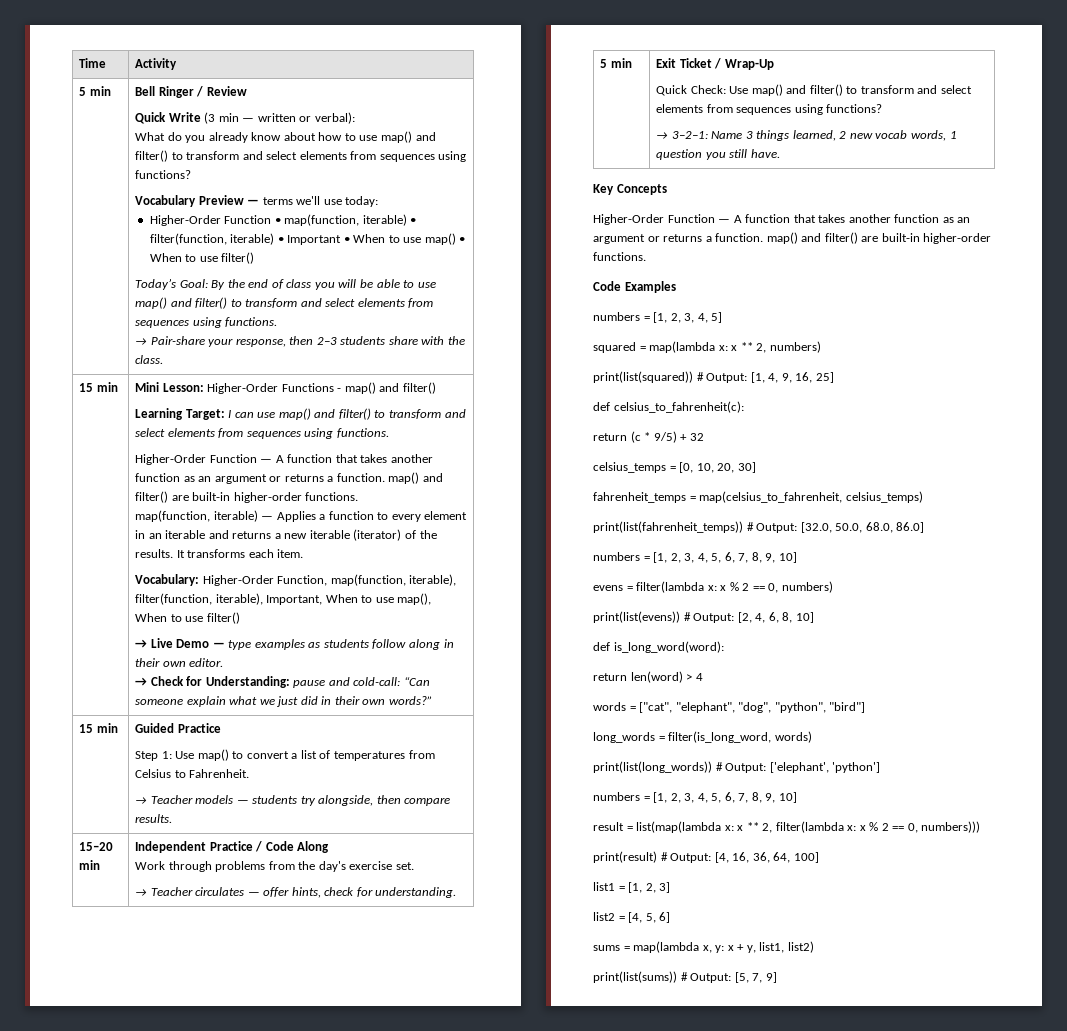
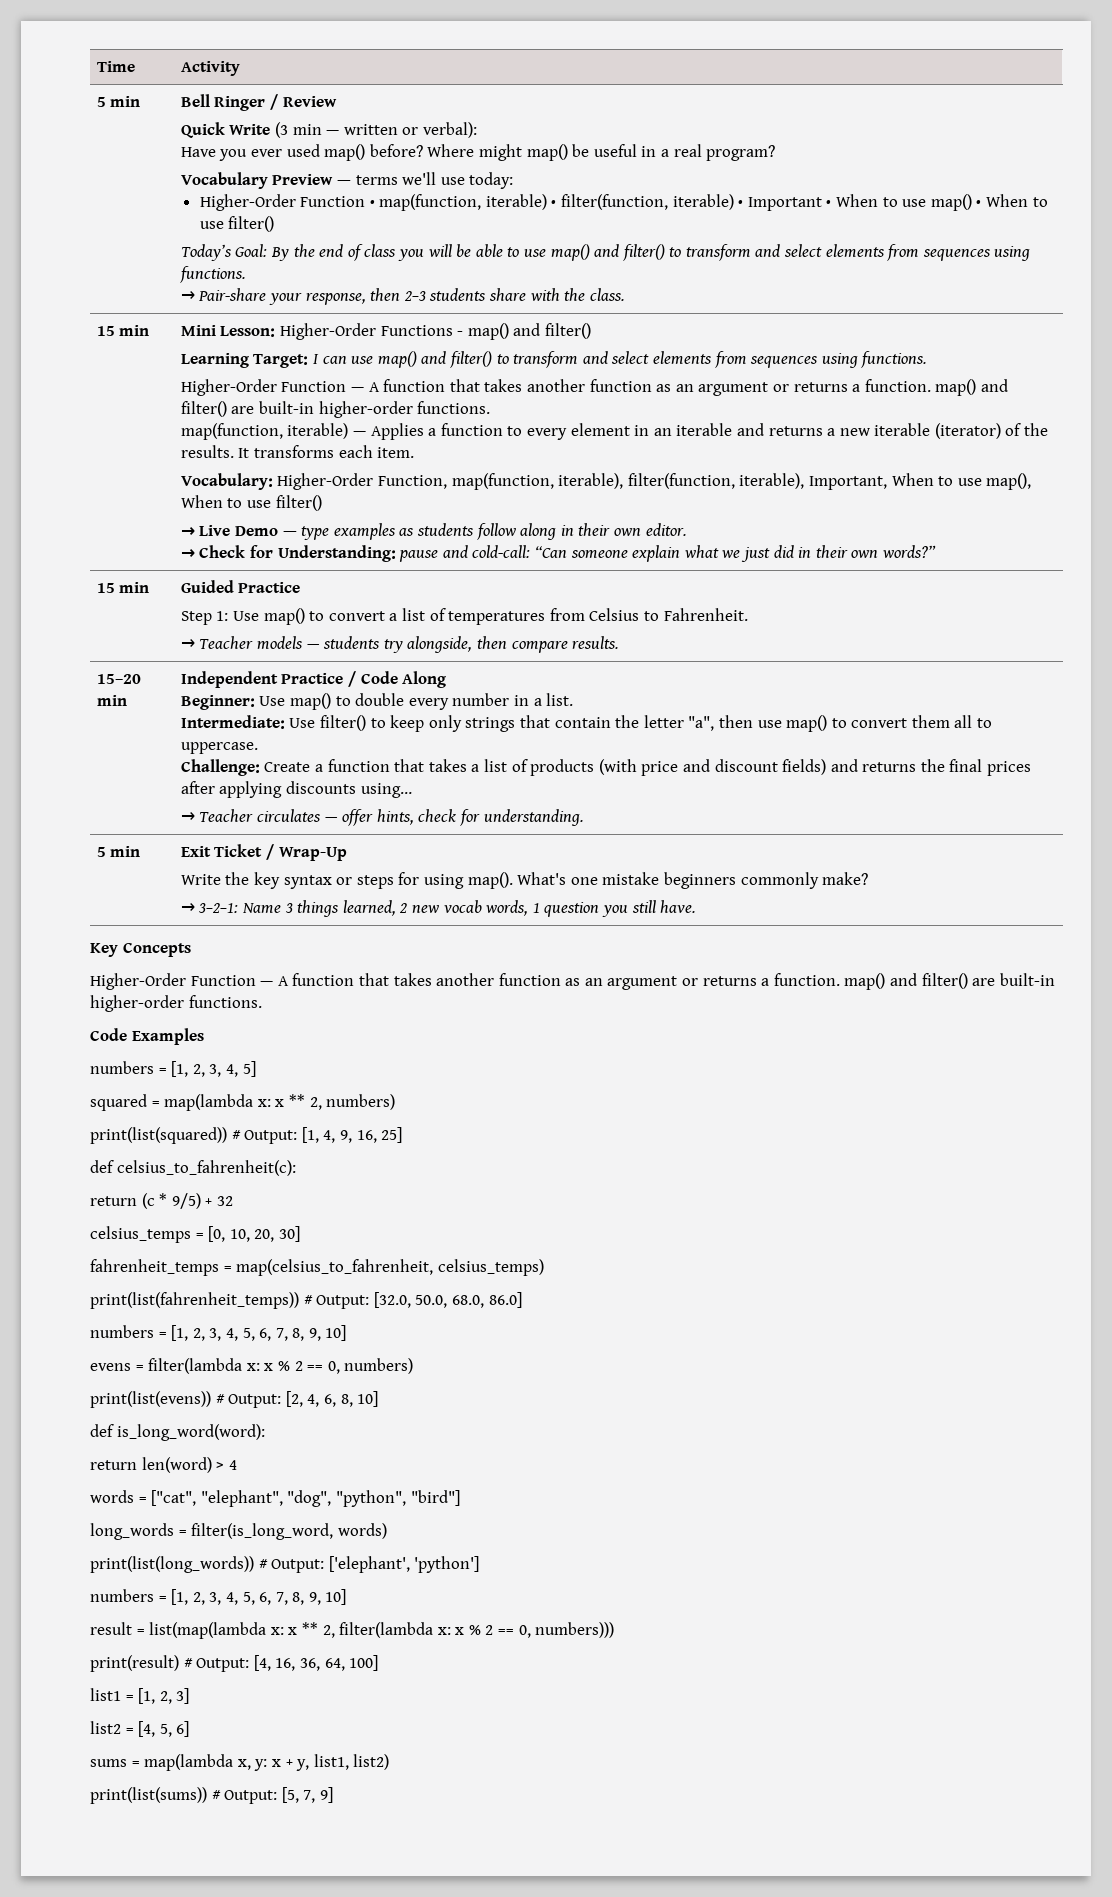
[135,131,436,143] [135,150,467,162] [135,170,192,179] What do you already know about how to use map() and filter() to transform and select elements from sequences using functions? -> [180,144,776,161] Have you ever used map() before? Where might map() be useful in a real program?
[135,861,414,872] Work through problems from the day's exercise set. -> [180,693,574,710] [180,715,993,732] [180,742,258,754] [180,759,1032,776] [180,781,412,798] Beginner: Use map() to double every number in a list. // Intermediate: Use filter() to keep only strings that contain the letter "a", then use map() to convert them all to uppercase. // Challenge: Create a function that takes a list of products (with price and discount fields) and returns the final prices after applying discounts using…
[656,84,972,96] [656,104,883,115] Quick Check: Use map() and filter() to transform and select elements from sequences using functions? -> [180,872,869,889] Write the key syntax or steps for using map(). What's one mistake beginners commonly make?

